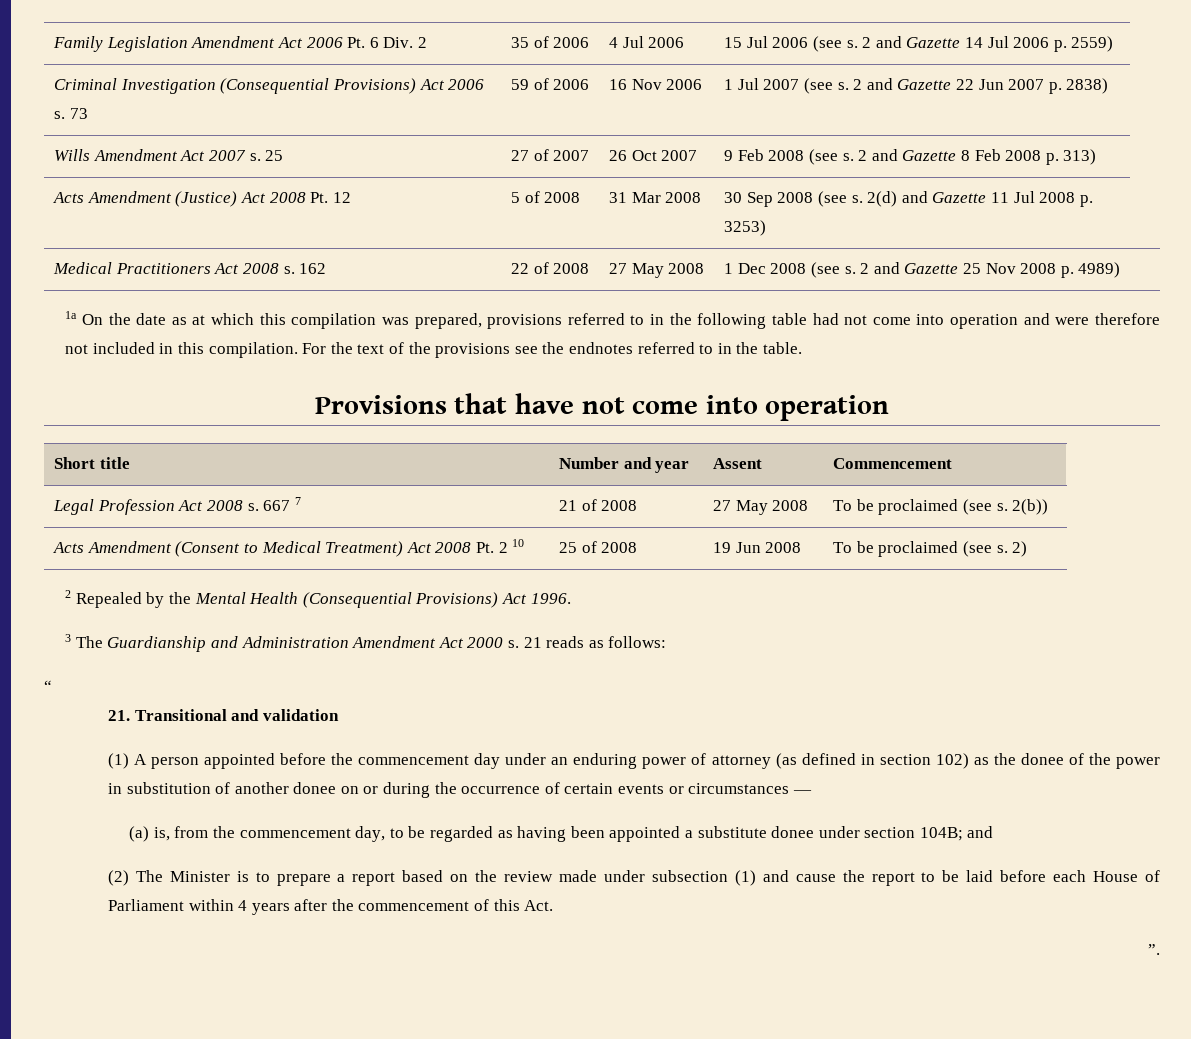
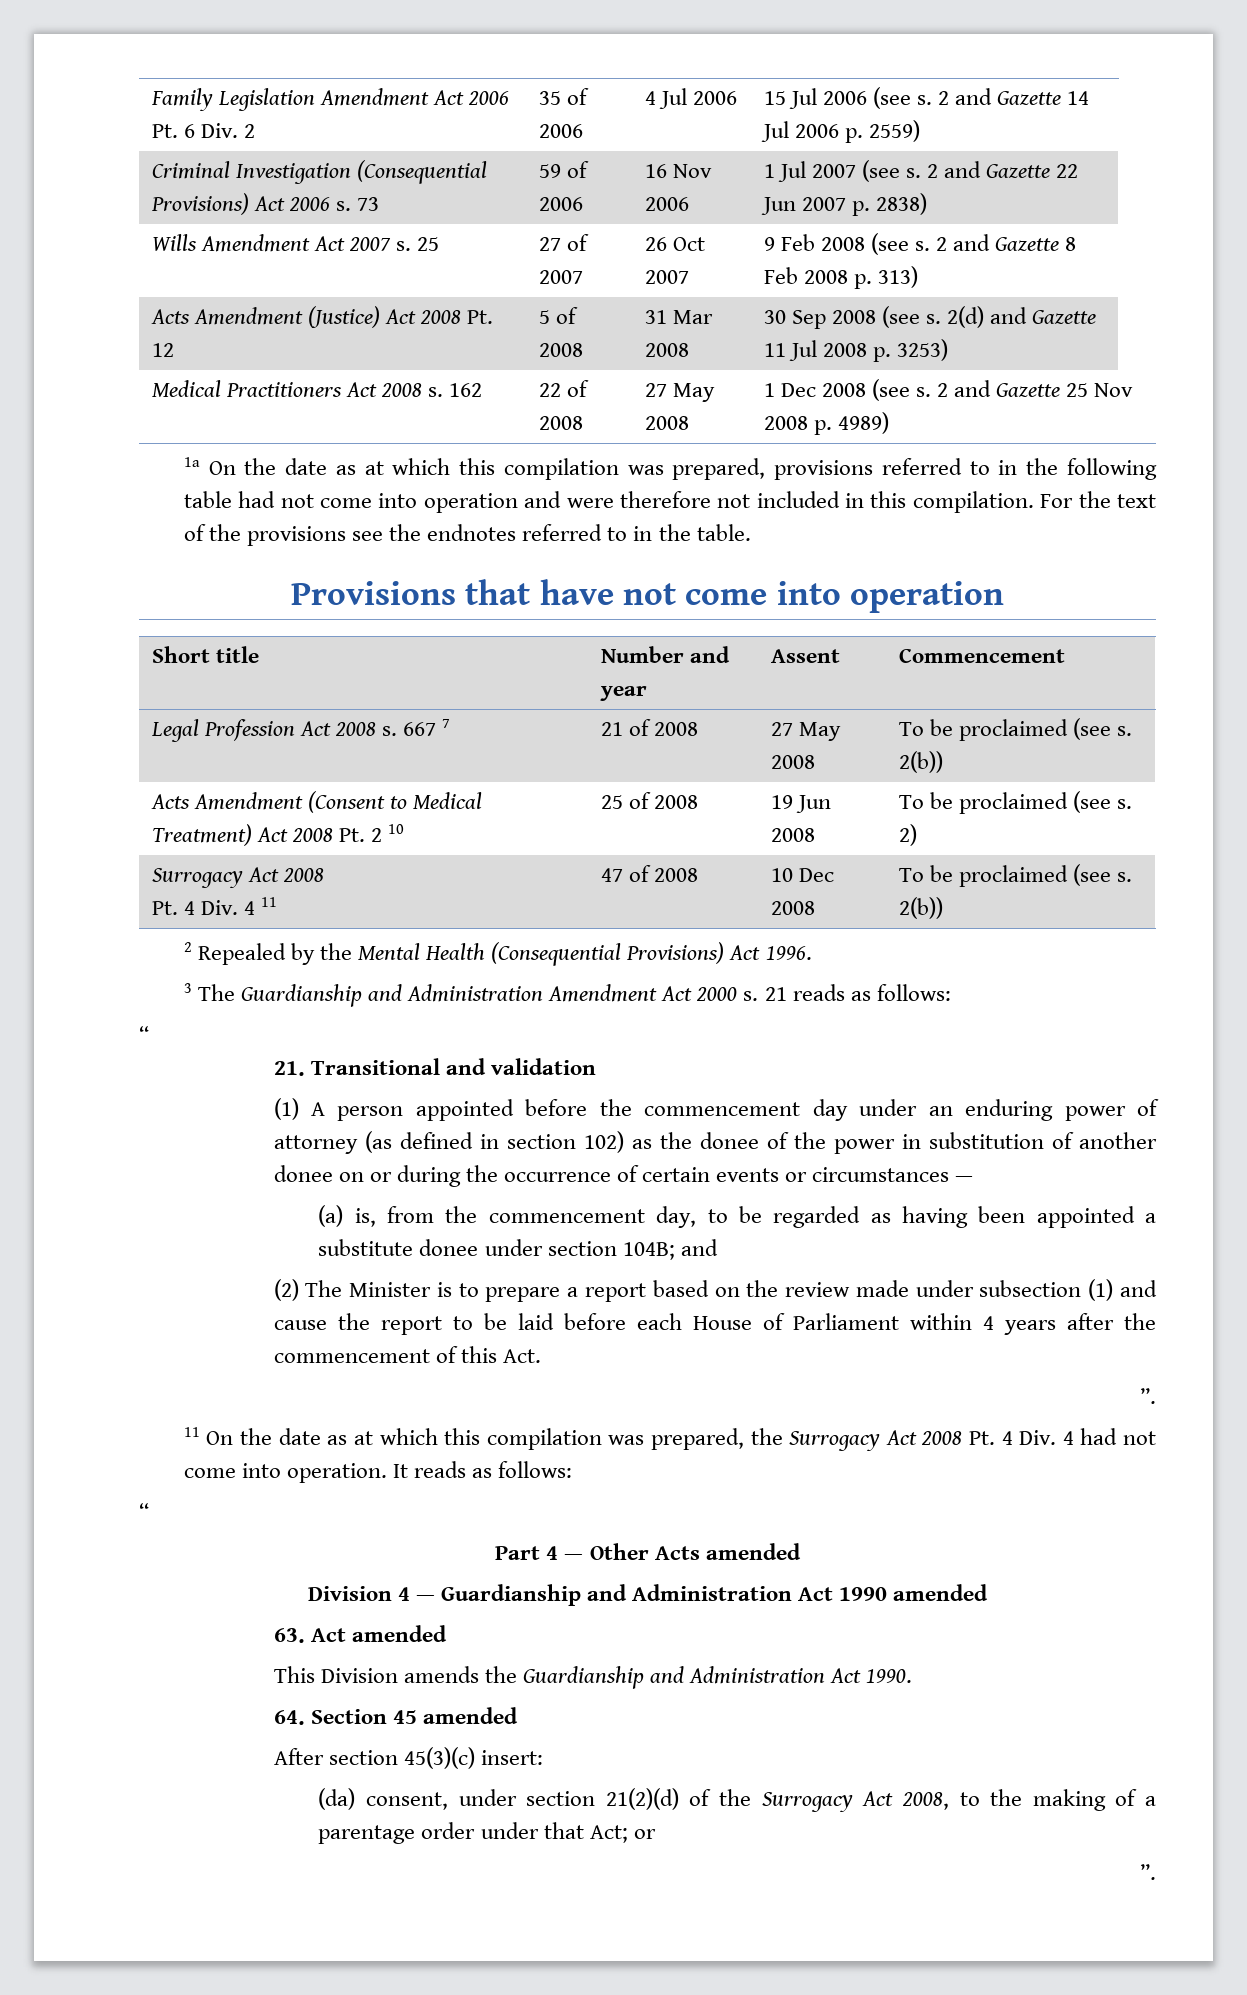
(1028, 549) none -> [151,867,324,888] [151,897,277,915] [600,865,698,882] [770,868,834,882] [770,901,815,915] [898,864,1132,887] [898,897,943,919] // Surrogacy Act 2008 // Pt. 4 Div. 4 11 | 47 of 2008 | 10 Dec 2008 | To be proclaimed (see s. 2(b))
(1160, 949) none -> [183,1427,1157,1451] [183,1461,573,1483] [139,1503,149,1519] [495,1543,801,1560] [307,1584,989,1606] [273,1625,447,1643] [273,1666,913,1689] [273,1707,518,1725] [273,1747,543,1769] [318,1788,1157,1812] [318,1822,656,1844] [1140,1864,1156,1880] // 11 On the date as at which this compilation was prepared, the Surrogacy Act 2008 Pt. 4 Div. 4 had not come into operation. It reads as follows: // “ // Part 4 — Other Acts amended // Division 4 — Guardianship and Administration Act 1990 amended // 63. Act amended // This Division amends the Guardianship and Administration Act 1990. // 64. Section 45 amended // After section 45(3)(c) insert: // (da) consent, under section 21(2)(d) of the Surrogacy Act 2008, to the making of a parentage order under that Act; or // ”.

